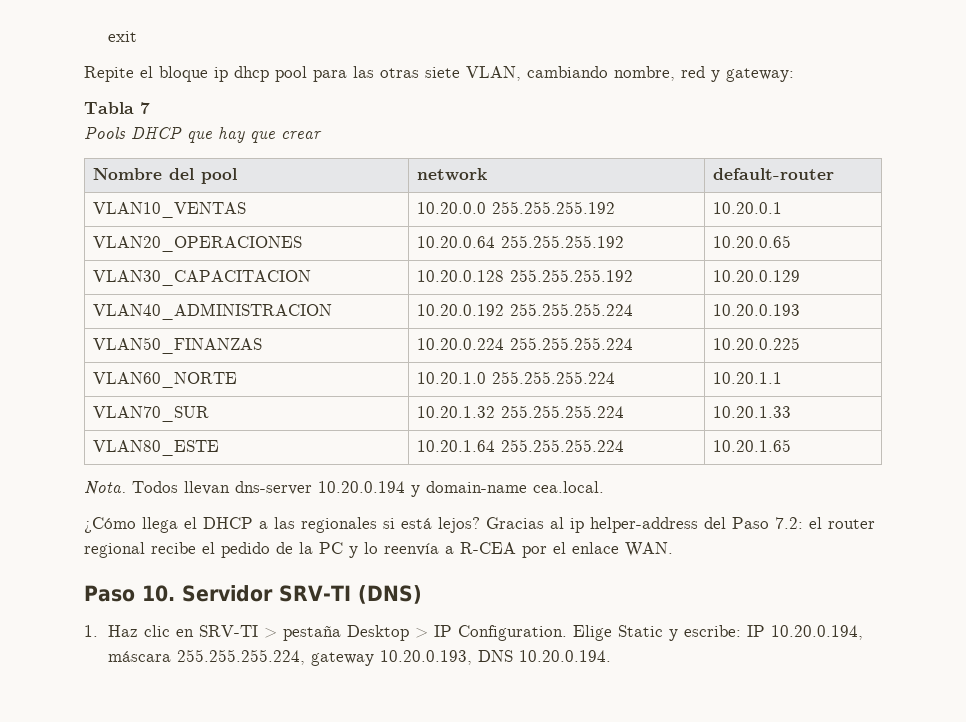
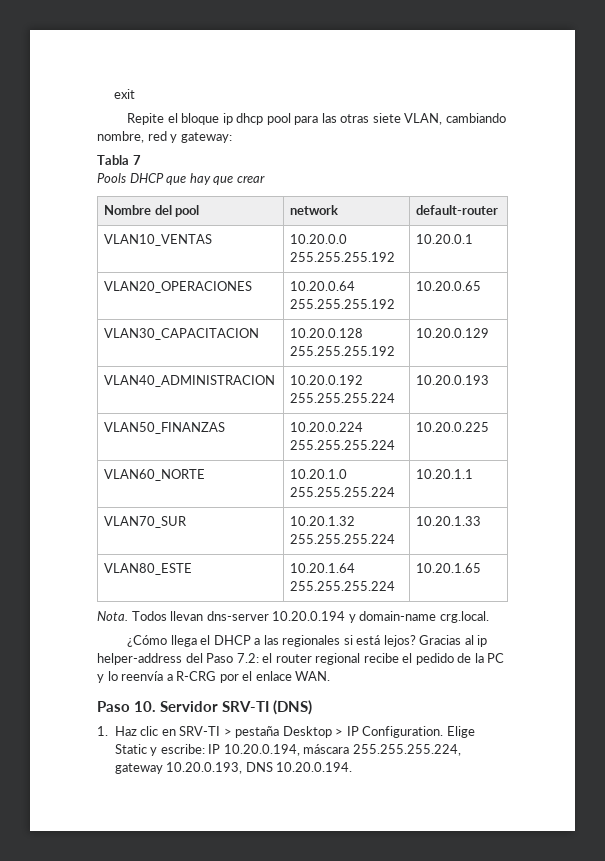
[533,481,604,493] cea.local. -> [439,611,489,623] crg.local.
[460,542,516,554] R-CEA -> [176,671,217,681] R-CRG

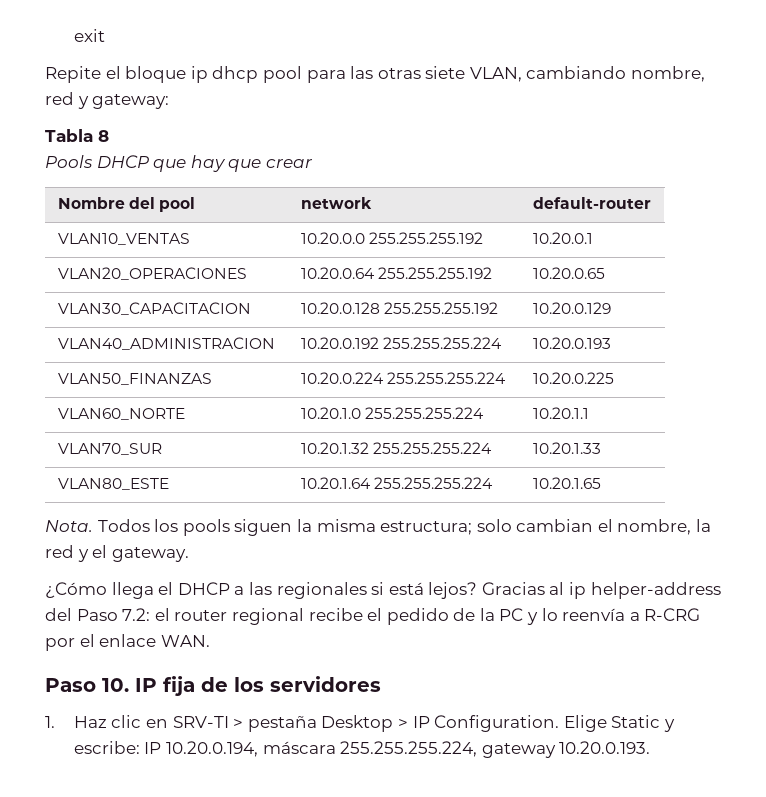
[132,155,141,165] 7 -> [97,130,109,142] 8
[170,611,489,623] llevan dns-server 10.20.0.194 y domain-name crg.local. -> [154,519,712,536] [45,545,189,562] los pools siguen la misma estructura; solo cambian el nombre, la red y el gateway.
[160,700,312,715] Servidor SRV-TI (DNS) -> [135,676,381,696] IP fija de los servidores
[166,762,353,774] 10.20.0.193, DNS 10.20.0.194. -> [559,741,651,754] 10.20.0.193.

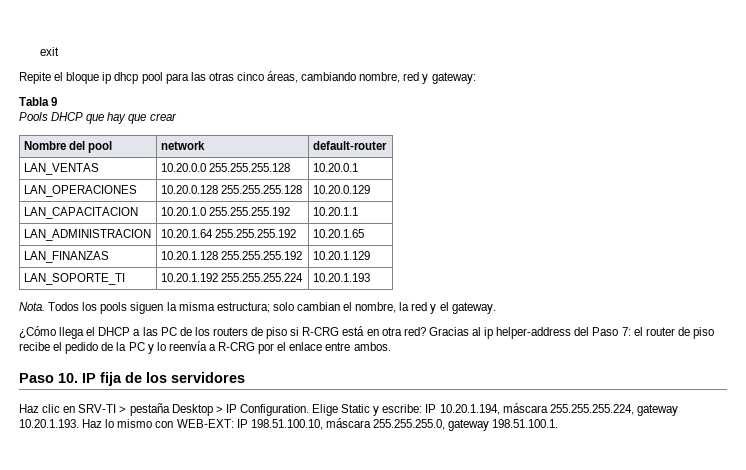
[425,66,522,82] siete VLAN, -> [236,71,299,83] cinco áreas,
[97,130,109,142] 8 -> [51,97,58,106] 9
[57,233,190,245] VLAN10_VENTAS -> [23,163,99,175] LAN_VENTAS
[368,232,483,244] 255.255.255.192 -> [208,163,290,172] 255.255.255.128
[57,267,247,280] [300,267,492,279] [532,267,605,279] [57,302,251,315] VLAN20_OPERACIONES | 10.20.0.64 255.255.255.192 | 10.20.0.65 // VLAN30_CAPACITACION -> [23,185,137,197] LAN_OPERACIONES
[383,302,498,314] 255.255.255.192 -> [220,185,302,194] 255.255.255.128
[57,337,275,350] [300,337,502,349] [532,337,611,349] [57,373,212,385] [300,372,506,384] [532,372,614,384] [57,408,185,420] VLAN40_ADMINISTRACION | 10.20.0.192 255.255.255.224 | 10.20.0.193 // VLAN50_FINANZAS | 10.20.0.224 255.255.255.224 | 10.20.0.225 // VLAN60_NORTE -> [23,207,138,219] LAN_CAPACITACION
[364,407,484,419] 255.255.255.224 -> [208,207,290,216] 255.255.255.192
[57,443,162,455] [300,442,492,454] [532,442,601,454] [57,478,169,490] [300,477,493,489] [532,477,601,489] VLAN70_SUR | 10.20.1.32 255.255.255.224 | 10.20.1.33 // VLAN80_ESTE | 10.20.1.64 255.255.255.224 | 10.20.1.65 -> [23,229,151,241] [160,229,296,238] [312,229,364,238] [23,251,109,263] [160,251,302,260] [312,251,370,260] [23,273,125,285] [160,273,303,282] [312,273,370,282] LAN_ADMINISTRACION | 10.20.1.64 255.255.255.192 | 10.20.1.65 // LAN_FINANZAS | 10.20.1.128 255.255.255.192 | 10.20.1.129 // LAN_SOPORTE_TI | 10.20.1.192 255.255.255.224 | 10.20.1.193
[276,582,478,599] regionales si está lejos? -> [160,326,426,339] PC de los routers de piso si R-CRG está en otra red?
[122,608,151,621] 7.2: -> [621,327,631,336] 7:
[231,608,304,625] regional -> [677,327,714,339] de piso
[160,635,210,647] WAN. -> [325,342,391,351] entre ambos.
[45,716,55,728] 1. -> (245, 377) none
[166,741,259,757] 10.20.0.194, -> [439,404,500,415] 10.20.1.194,
[559,741,651,754] 10.20.0.193. -> [19,418,559,431] 10.20.1.193. Haz lo mismo con WEB-EXT: IP 198.51.100.10, máscara 255.255.255.0, gateway 198.51.100.1.

